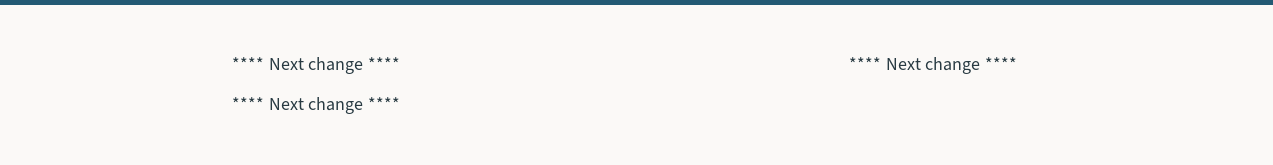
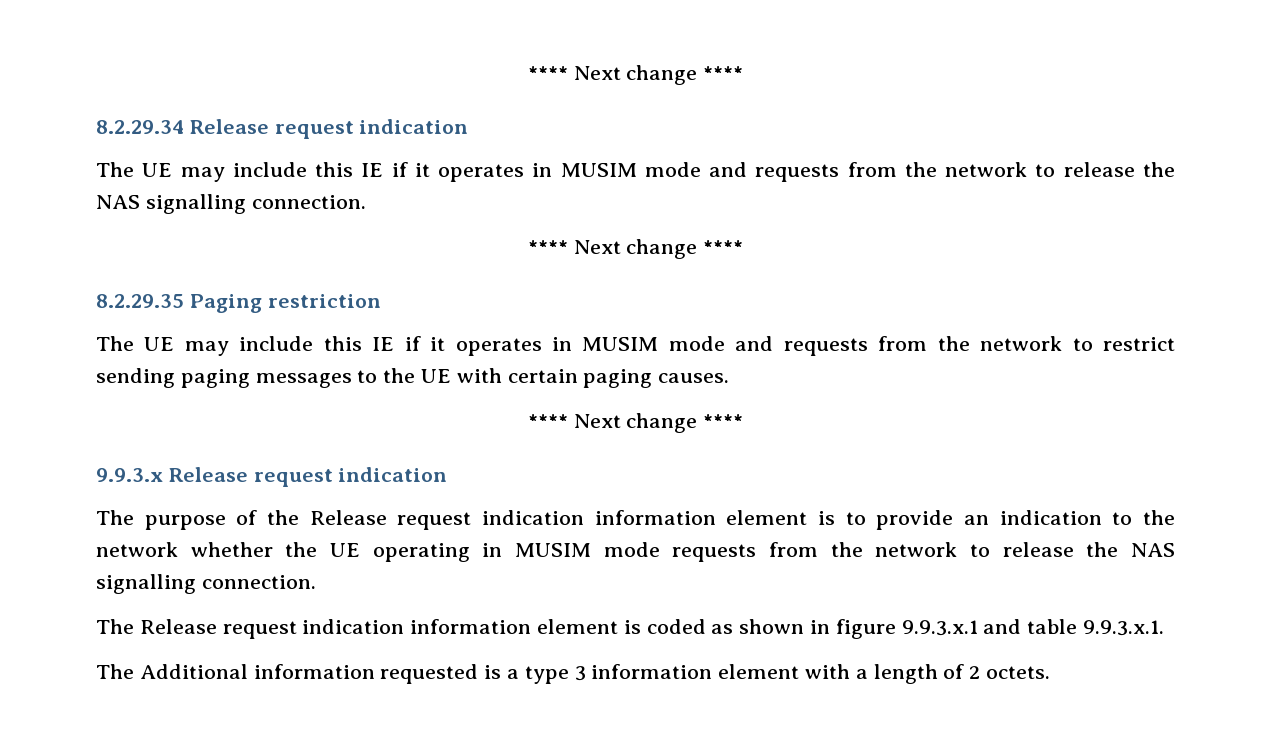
[231,57,401,74] [231,97,401,114] [848,57,1018,74] **** Next change **** // **** Next change **** // **** Next change **** -> [527,65,744,85] [96,119,469,139] [96,162,1176,182] [96,194,366,214] [527,239,744,259] [96,294,381,313] [96,336,1176,356] [96,368,730,388] [527,413,744,433] [96,467,448,487] [96,510,1175,530] [96,542,1175,562] [96,574,316,594] [96,619,1165,639] [96,664,1051,684] **** Next change **** // 8.2.29.34 Release request indication // The UE may include this IE if it operates in MUSIM mode and requests from the network to release the NAS signalling connection. // **** Next change **** // 8.2.29.35 Paging restriction // The UE may include this IE if it operates in MUSIM mode and requests from the network to restrict sending paging messages to the UE with certain paging causes. // **** Next change **** // 9.9.3.x Release request indication // The purpose of the Release request indication information element is to provide an indication to the network whether the UE operating in MUSIM mode requests from the network to release the NAS signalling connection. // The Release request indication information element is coded as shown in figure 9.9.3.x.1 and table 9.9.3.x.1. // The Additional information requested is a type 3 information element with a length of 2 octets.

